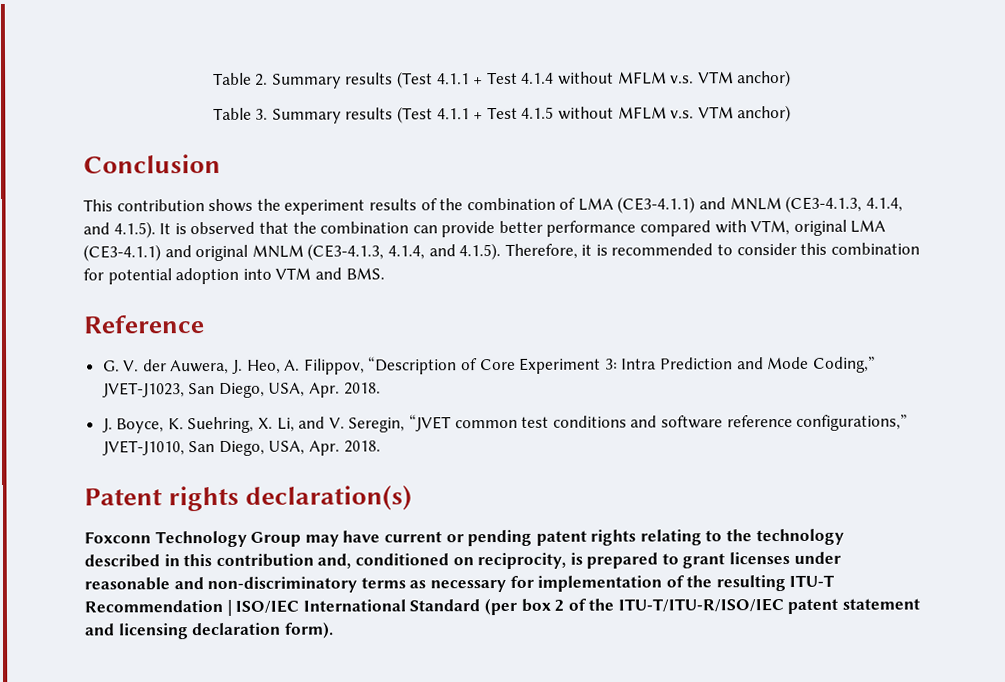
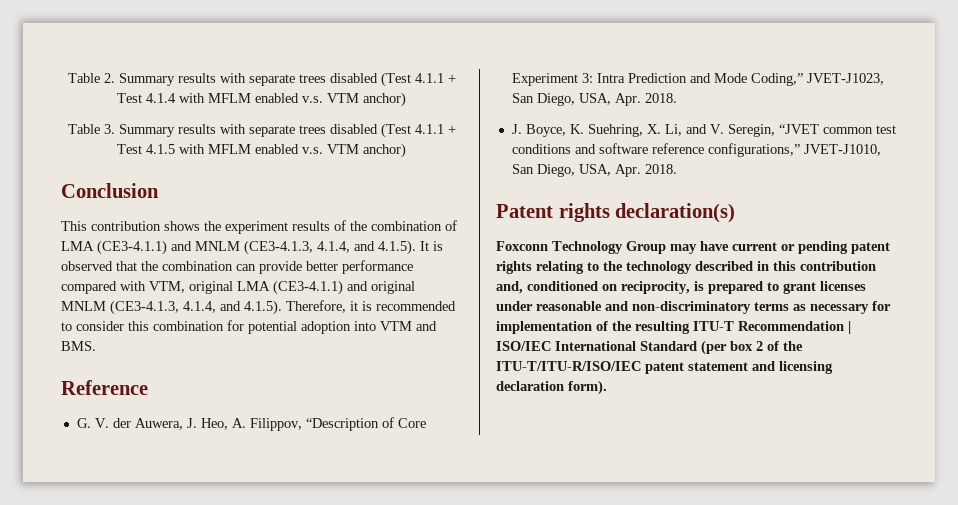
(394, 78) none -> [219,73,378,86] with separate trees disabled
[557,71,667,85] without MFLM -> [179,93,299,103] with MFLM enabled
(394, 113) none -> [219,124,378,137] with separate trees disabled
[557,106,667,120] without MFLM -> [179,144,299,154] with MFLM enabled

